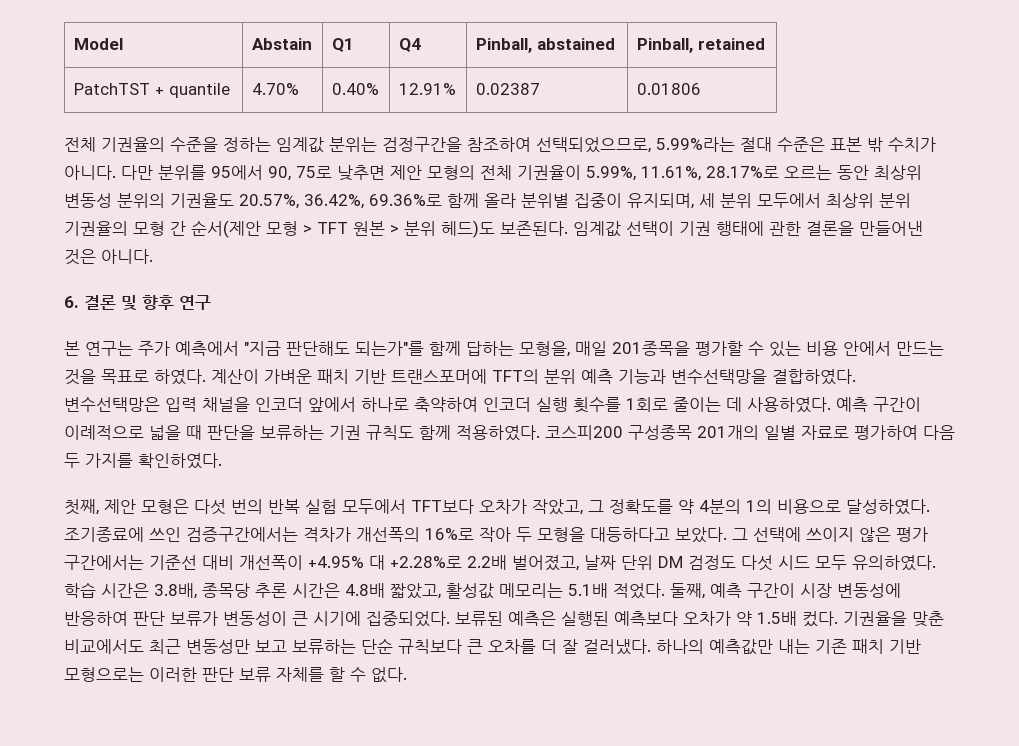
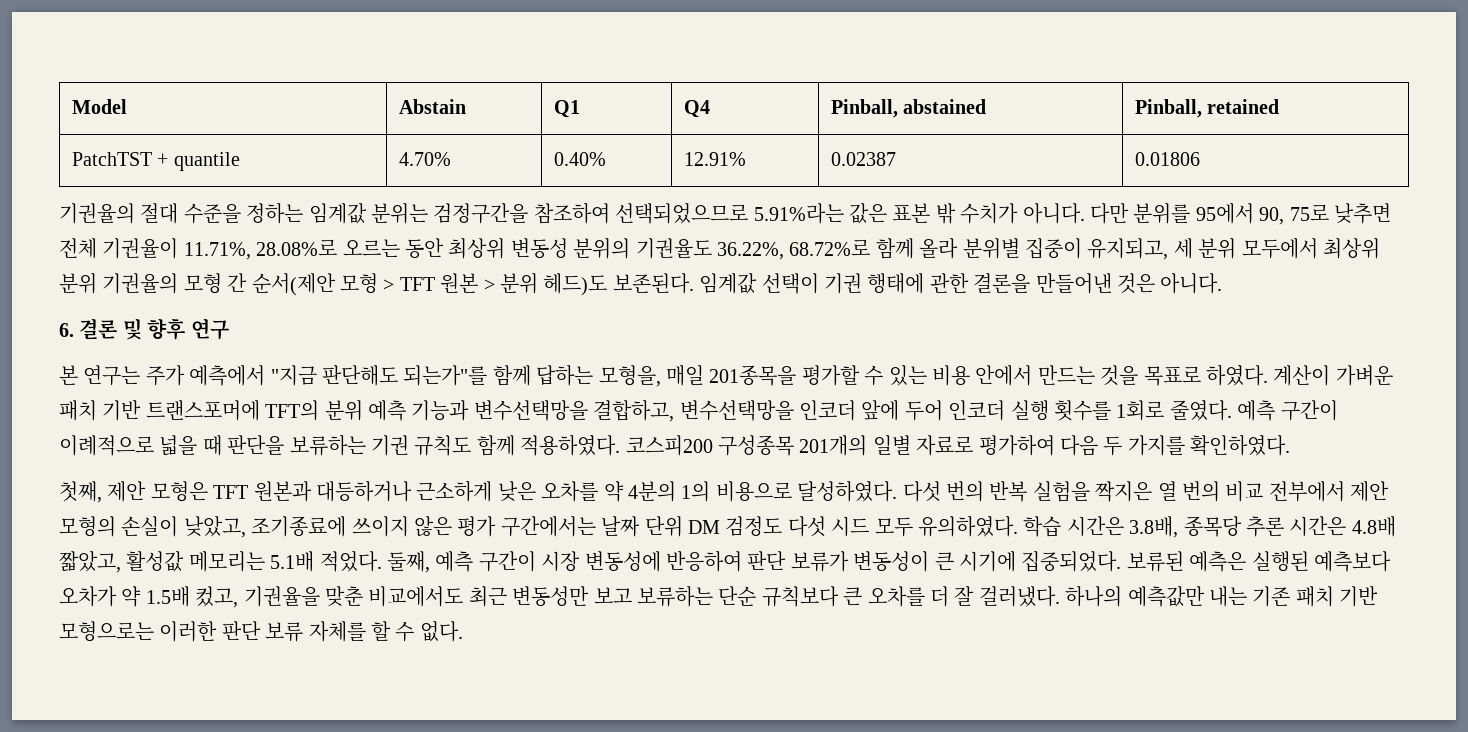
[64,137,165,152] 전체 기권율의 -> [59,203,179,224] 기권율의 절대
[536,137,825,153] 선택되었으므로, 5.99%라는 절대 수준은 -> [615,203,887,224] 선택되었으므로 5.91%라는 값은
[390,165,779,181] 제안 모형의 전체 기권율이 5.99%, 11.61%, 28.17%로 -> [59,238,338,260] 전체 기권율이 11.71%, 28.08%로
[239,194,442,209] 20.57%, 36.42%, 69.36%로 -> [716,239,871,260] 36.22%, 68.72%로
[627,193,694,209] 유지되며, -> [1087,238,1169,260] 유지되고,
[772,369,856,385] [64,397,478,412] 결합하였다. 변수선택망은 입력 채널을 인코더 앞에서 하나로 축약하여 -> [593,400,943,422] 결합하고, 변수선택망을 인코더 앞에 두어
[673,397,831,413] 줄이는 데 사용하였다. -> [1169,400,1232,421] 줄였다.
[194,499,673,515] 다섯 번의 반복 실험 모두에서 TFT보다 오차가 작았고, 그 정확도를 -> [213,481,599,502] TFT 원본과 대등하거나 근소하게 낮은 오차를
[64,527,928,543] [64,555,579,571] 조기종료에 쓰인 검증구간에서는 격차가 개선폭의 16%로 작아 두 모형을 대등하다고 보았다. 그 선택에 쓰이지 않은 평가 구간에서는 기준선 대비 개선폭이 +4.95% 대 +2.28%로 2.2배 벌어졌고, -> [902,481,1390,502] [59,516,596,538] 다섯 번의 반복 실험을 짝지은 열 번의 비교 전부에서 제안 모형의 손실이 낮았고, 조기종료에 쓰이지 않은 평가 구간에서는
[802,611,838,627] 컸다. -> [195,586,239,608] 컸고,

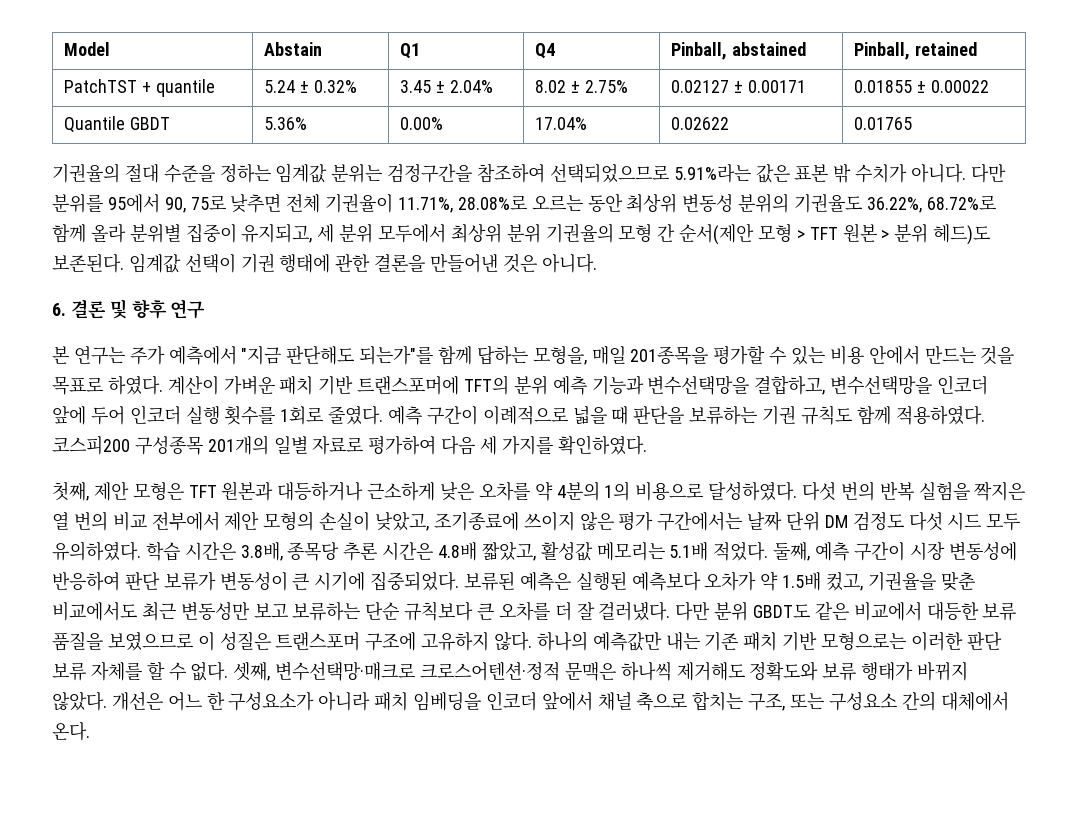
[398,152,451,166] [553,152,606,166] [683,152,746,166] [830,152,896,166] [1134,152,1200,166] 4.70% | 0.40% | 12.91% | 0.02387 | 0.01806 -> [263,80,357,93] [399,80,493,93] [534,80,628,93] [670,80,806,93] [853,80,989,93] [63,116,170,133] [263,117,307,130] [399,117,443,130] [534,117,587,130] [670,117,729,130] [853,117,912,130] 5.24 ± 0.32% | 3.45 ± 2.04% | 8.02 ± 2.75% | 0.02127 ± 0.00171 | 0.01855 ± 0.00022 // Quantile GBDT | 5.36% | 0.00% | 17.04% | 0.02622 | 0.01765
[1103,436,1123,456] 두 -> [480,436,498,455] 세
(1060, 596) none -> [675,601,1017,621] [52,631,533,651] 다만 분위 GBDT도 같은 비교에서 대등한 보류 품질을 보였으므로 이 성질은 트랜스포머 구조에 고유하지 않다.
(463, 631) none -> [233,661,969,681] [52,691,1009,711] [52,721,90,741] 셋째, 변수선택망·매크로 크로스어텐션·정적 문맥은 하나씩 제거해도 정확도와 보류 행태가 바뀌지 않았다. 개선은 어느 한 구성요소가 아니라 패치 임베딩을 인코더 앞에서 채널 축으로 합치는 구조, 또는 구성요소 간의 대체에서 온다.

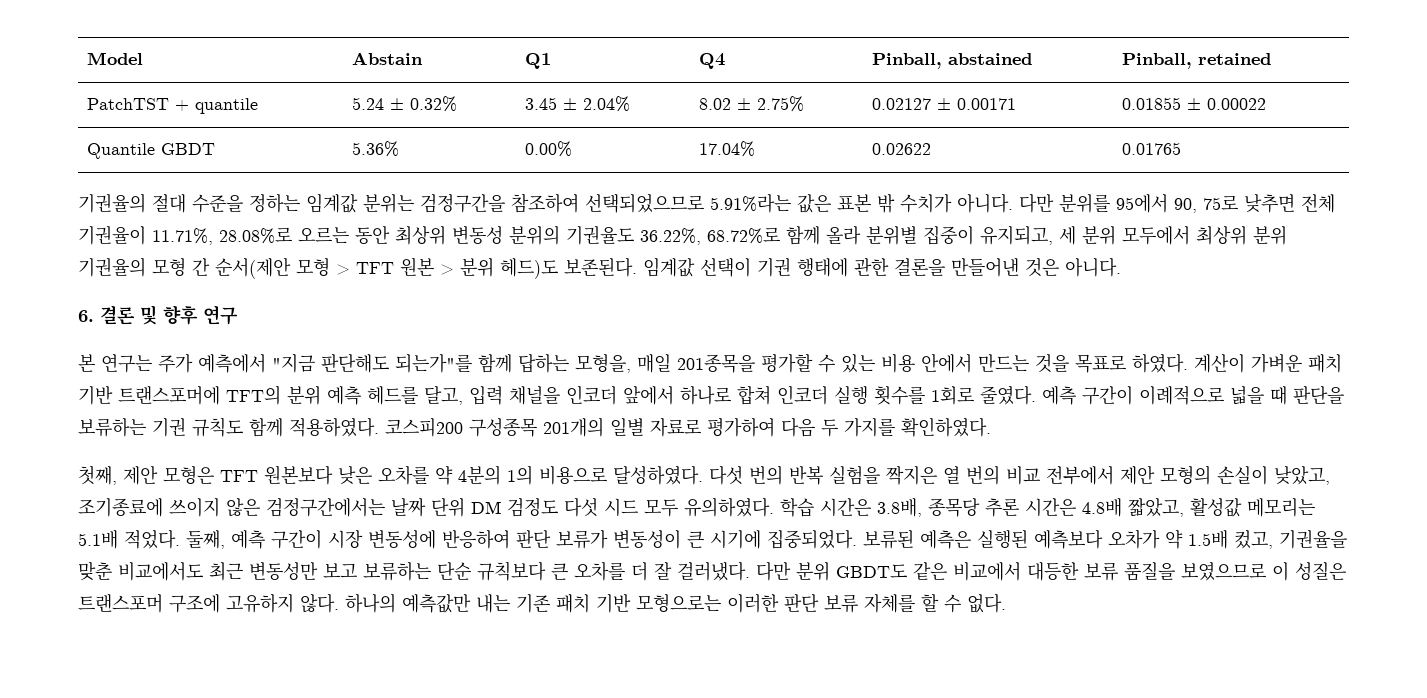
[591,375,989,395] [52,406,125,425] 기능과 변수선택망을 결합하고, 변수선택망을 인코더 앞에 두어 -> [367,385,771,405] 헤드를 달고, 입력 채널을 인코더 앞에서 하나로 합쳐
[480,436,498,455] 세 -> [821,419,838,437] 두
[221,481,436,501] 원본과 대등하거나 근소하게 -> [264,465,333,485] 원본보다
[618,511,743,531] 평가 구간에서는 -> [266,498,385,517] 검정구간에서는
[233,661,969,681] [52,691,1009,711] [52,721,90,741] 셋째, 변수선택망·매크로 크로스어텐션·정적 문맥은 하나씩 제거해도 정확도와 보류 행태가 바뀌지 않았다. 개선은 어느 한 구성요소가 아니라 패치 임베딩을 인코더 앞에서 채널 축으로 합치는 구조, 또는 구성요소 간의 대체에서 온다. -> (1006, 603) none

